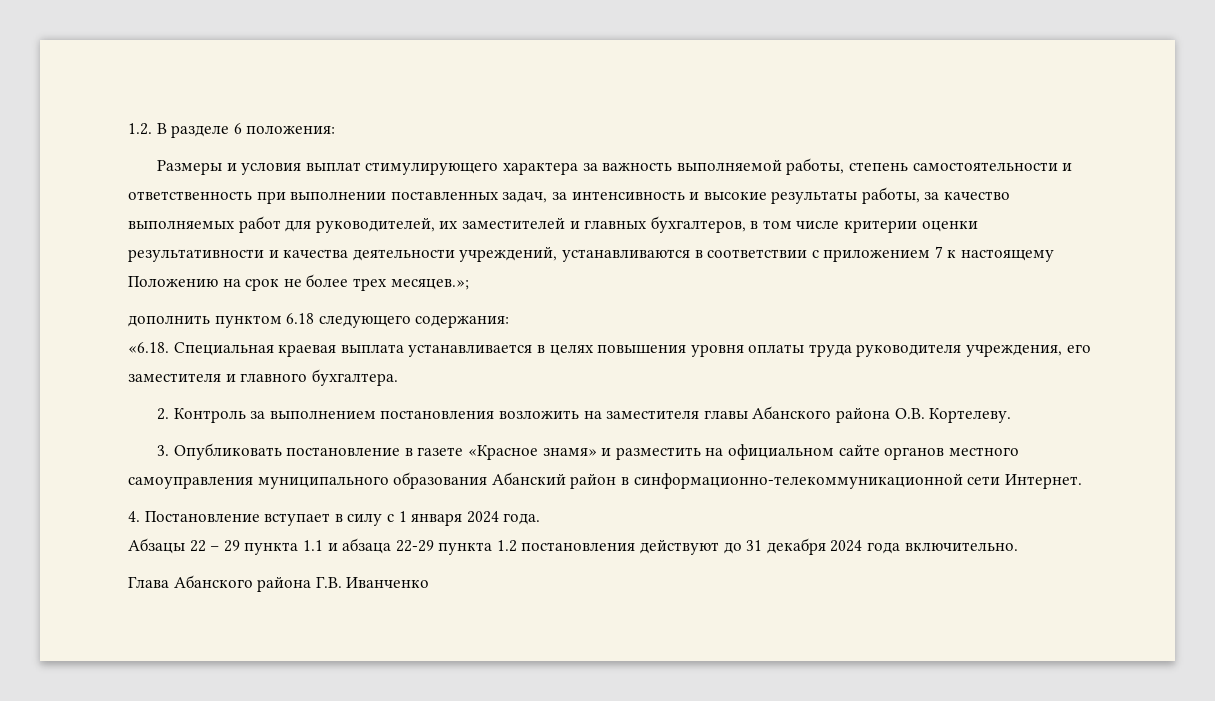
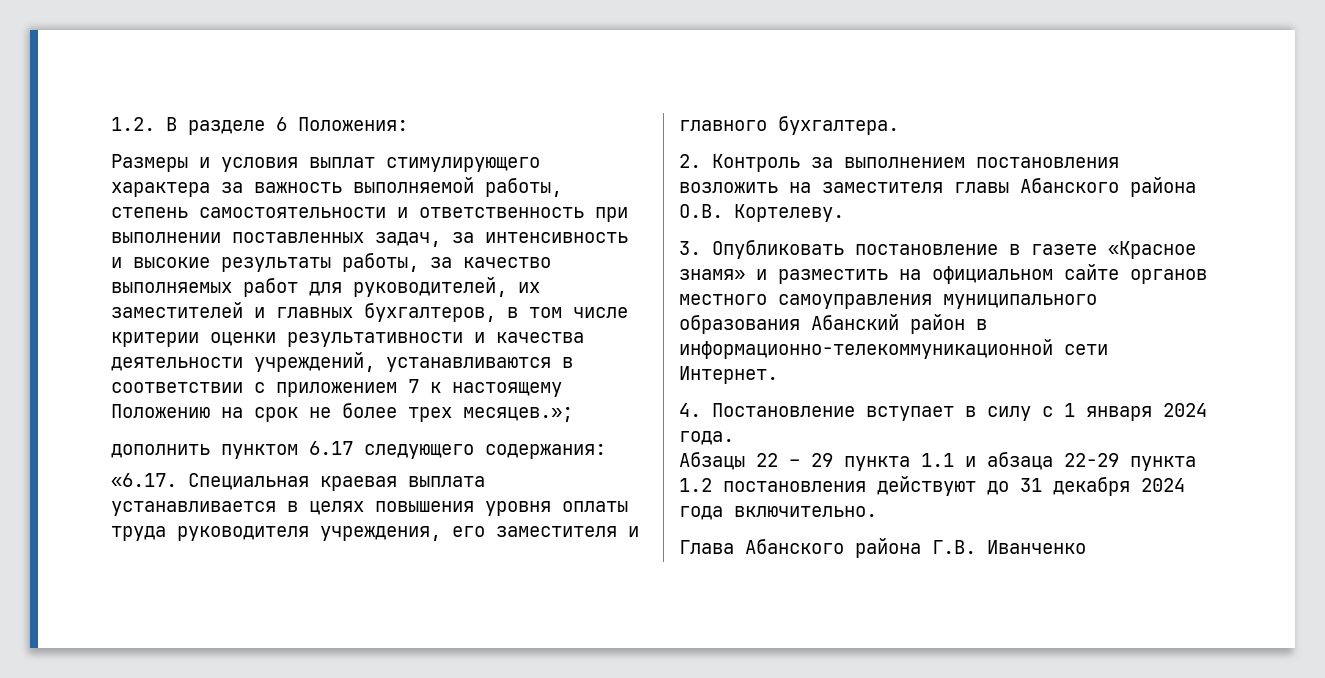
[246,125,336,134] положения: -> [298,117,408,131] Положения:
[286,313,315,324] 6.18 -> [309,441,353,455] 6.17
[128,342,169,353] «6.18. -> [111,473,177,487] «6.17.
[633,473,963,489] синформационно-телекоммуникационной -> [679,339,1053,359] информационно-телекоммуникационной

